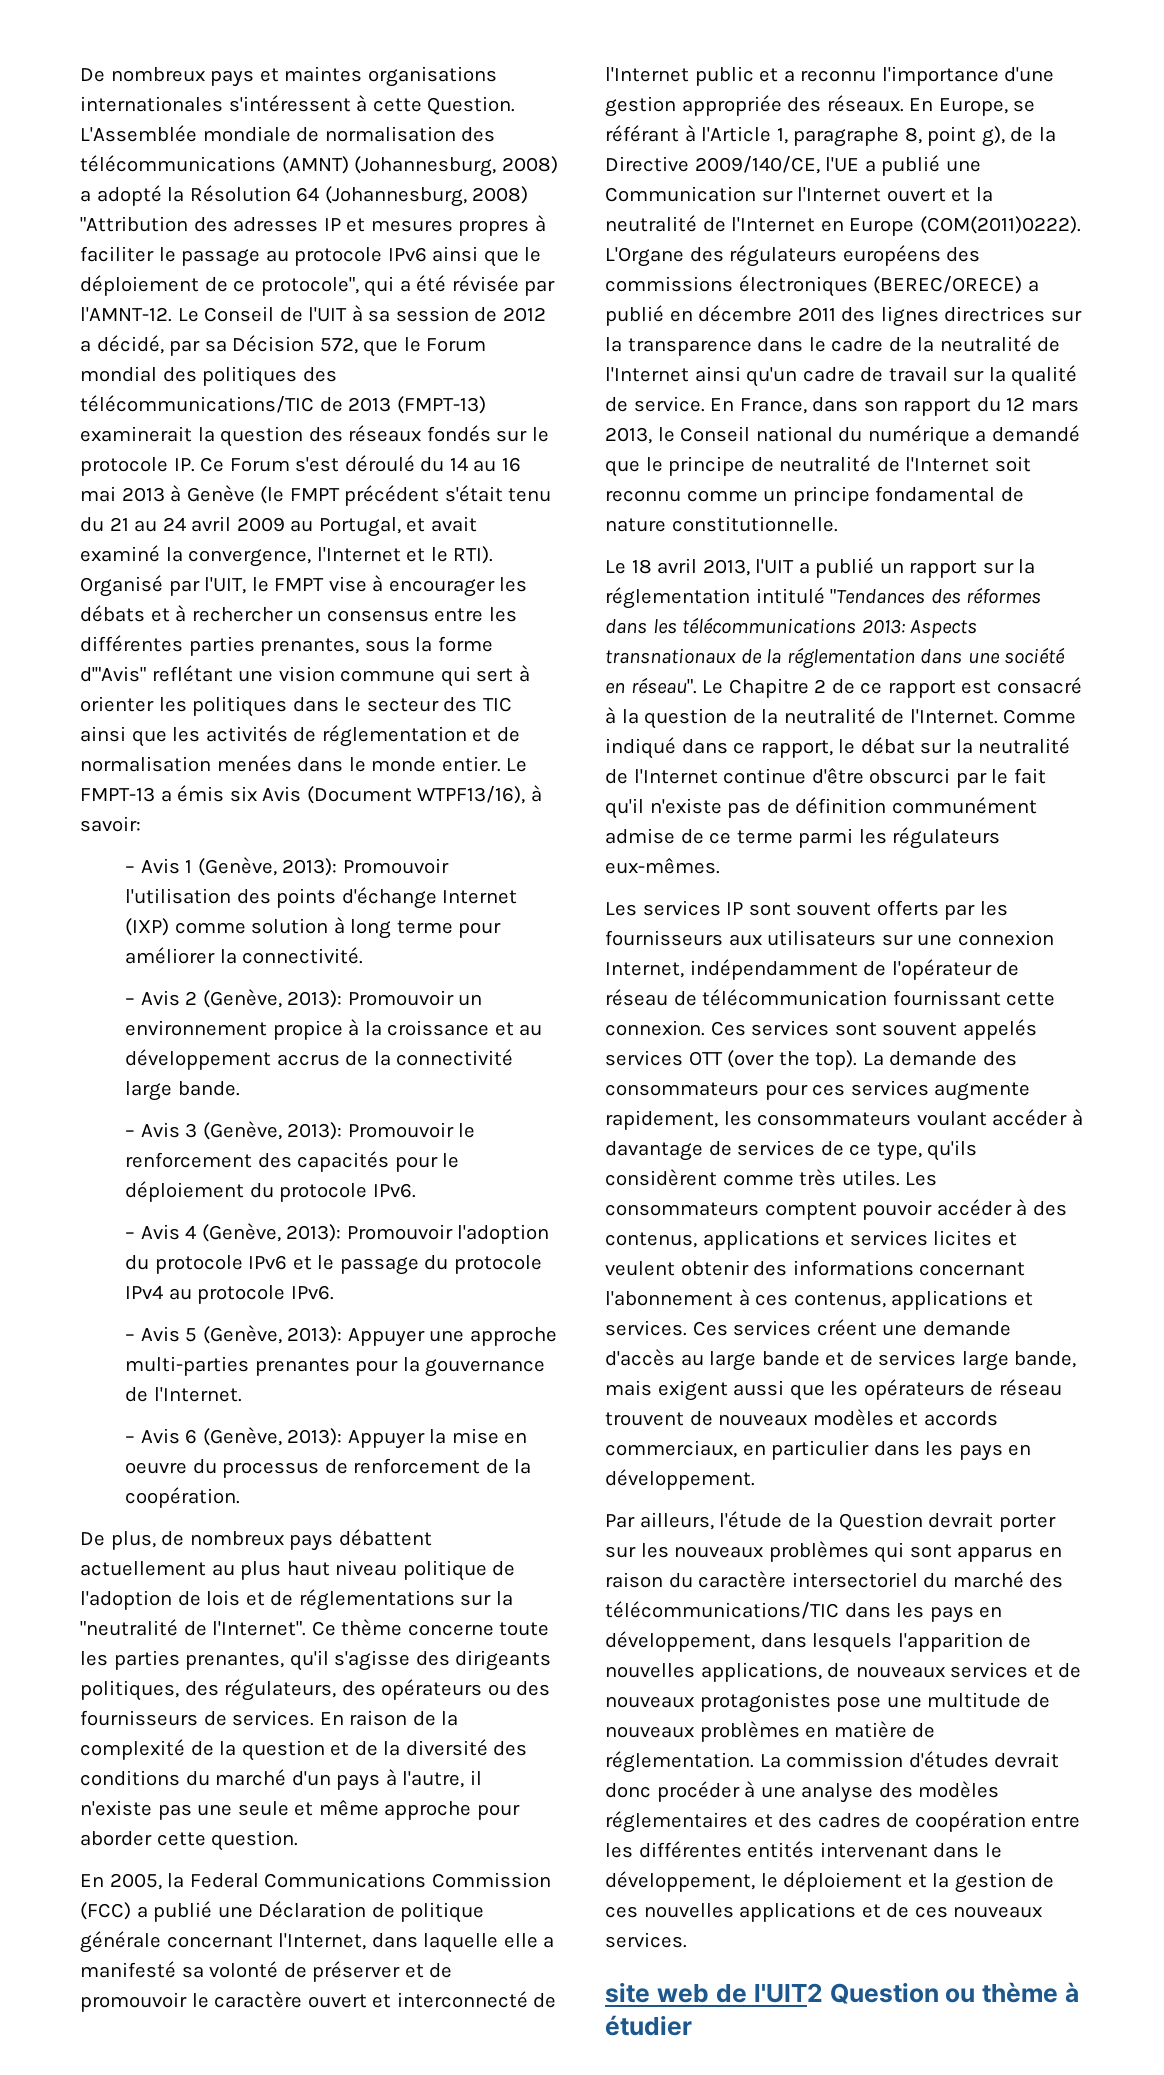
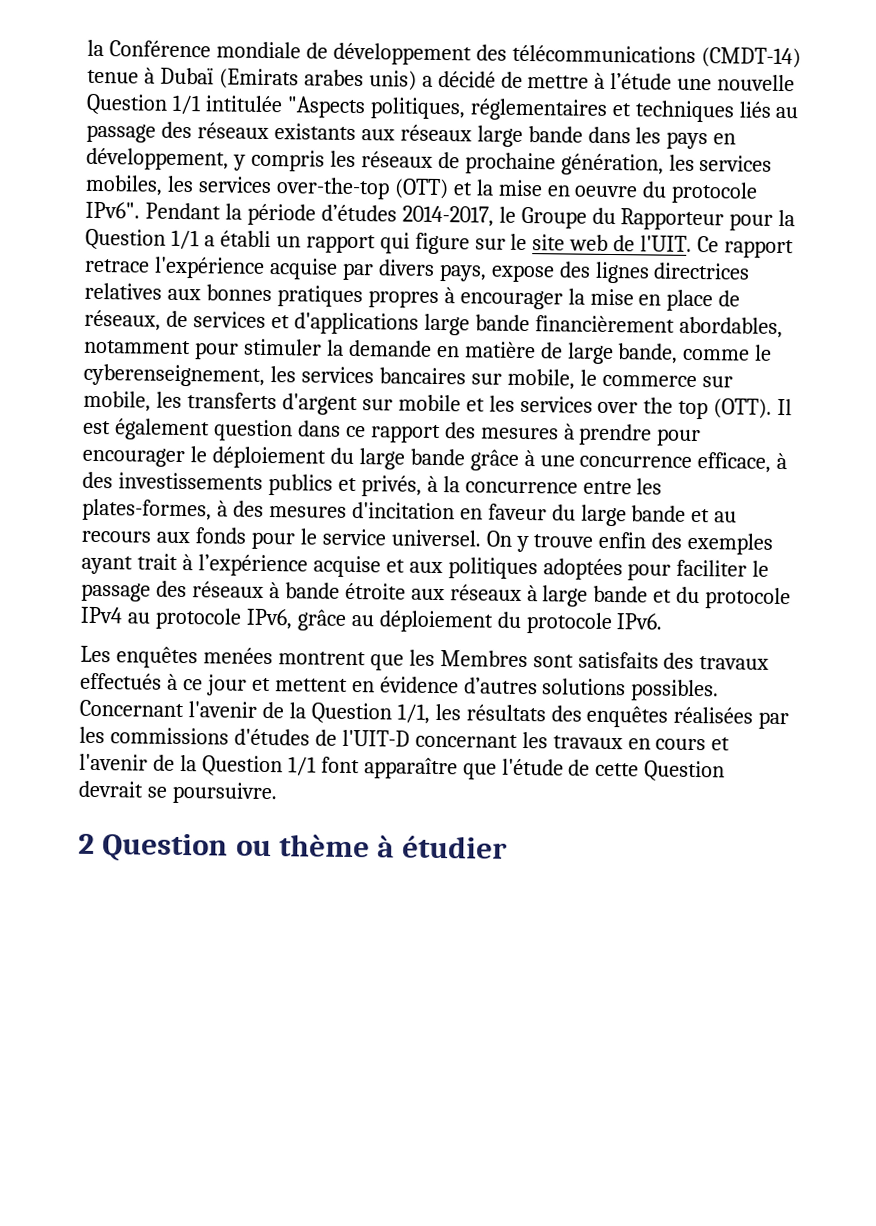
[80,66,497,87] [80,95,516,115] [80,125,197,142] De nombreux pays et maintes organisations internationales s'intéressent à cette Question. L'Assemblée -> [87,39,211,58] la Conférence
[324,126,456,142] normalisation -> [332,42,472,66] développement
[281,156,558,177] [80,185,529,207] [80,215,546,236] [80,246,542,267] [80,275,556,297] [80,305,546,322] [80,335,487,357] [80,366,337,387] [80,395,486,414] [80,425,549,447] [80,455,521,476] [80,485,552,506] [80,516,477,537] [80,545,494,567] [80,575,528,597] [80,605,517,622] [80,635,493,656] [80,665,530,687] [80,696,512,717] [80,725,520,747] [80,755,528,772] [80,785,542,804] [80,816,141,832] [125,857,449,876] [125,887,518,909] [125,917,502,939] [125,947,364,964] [125,989,483,1008] [125,1019,543,1040] [125,1049,514,1070] [125,1081,240,1101] [125,1121,476,1140] [125,1151,460,1172] [125,1181,416,1202] [125,1223,550,1244] [125,1255,542,1275] [125,1285,334,1304] [125,1325,557,1347] [125,1356,546,1377] [125,1387,242,1402] [125,1427,528,1449] [125,1458,532,1478] [125,1487,241,1508] [80,1529,432,1551] [80,1560,516,1581] [80,1589,513,1611] [80,1619,550,1636] [80,1650,552,1671] [80,1679,551,1701] [80,1710,459,1726] [80,1739,528,1761] [80,1769,482,1791] [80,1799,520,1820] [80,1830,299,1851] [80,1872,551,1890] [80,1901,485,1923] [80,1931,555,1953] [80,1961,453,1982] [80,1991,557,2012] [605,66,1055,86] [605,95,1036,117] [605,125,1056,147] [605,155,981,176] [605,186,993,202] [605,215,1081,236] [605,245,981,267] [605,275,1039,297] [605,305,1082,327] [605,335,1061,356] [605,365,1078,387] [605,396,1079,416] [605,425,1080,447] [605,455,1031,477] [605,486,1024,506] [605,516,838,532] [605,557,1036,578] [605,587,1042,609] [605,617,978,638] [605,647,1066,669] [605,677,1082,698] [605,707,1077,729] [605,737,1071,759] [605,767,1046,788] [605,797,1037,819] [605,827,1001,849] [605,857,720,874] [605,900,1008,920] [605,930,1054,946] [605,959,1020,980] [605,989,1056,1006] [605,1019,1037,1040] [605,1050,1017,1070] [605,1080,1031,1101] [605,1109,1083,1130] [605,1140,978,1161] [605,1169,938,1186] [605,1199,1067,1220] [605,1230,1017,1250] [605,1260,1026,1276] [605,1289,1033,1310] [605,1319,1011,1336] [605,1349,1077,1371] [605,1379,1062,1401] [605,1409,998,1426] [605,1440,1032,1461] [605,1469,755,1490] [605,1511,1056,1532] [605,1541,1062,1563] [605,1571,1064,1588] [605,1601,1003,1623] [605,1631,1032,1653] [605,1662,1082,1682] [605,1692,1050,1713] [605,1721,936,1742] [605,1751,1060,1773] [605,1781,1000,1803] [605,1811,1081,1833] [605,1841,1002,1858] [605,1871,1055,1893] [605,1902,1043,1922] [605,1932,687,1948] [605,1982,823,2003] (AMNT) (Johannesburg, 2008) a adopté la Résolution 64 (Johannesburg, 2008) "Attribution des adresses IP et mesures propres à faciliter le passage au protocole IPv6 ainsi que le déploiement de ce protocole", qui a été révisée par l'AMNT-12. Le Conseil de l'UIT à sa session de 2012 a décidé, par sa Décision 572, que le Forum mondial des politiques des télécommunications/TIC de 2013 (FMPT-13) examinerait la question des réseaux fondés sur le protocole IP. Ce Forum s'est déroulé du 14 au 16 mai 2013 à Genève (le FMPT précédent s'était tenu du 21 au 24 avril 2009 au Portugal, et avait examiné la convergence, l'Internet et le RTI). Organisé par l'UIT, le FMPT vise à encourager les débats et à rechercher un consensus entre les différentes parties prenantes, sous la forme d'"Avis" reflétant une vision commune qui sert à orienter les politiques dans le secteur des TIC ainsi que les activités de réglementation et de normalisation menées dans le monde entier. Le FMPT-13 a émis six Avis (Document WTPF13/16), à savoir: // – Avis 1 (Genève, 2013): Promouvoir l'utilisation des points d'échange Internet (IXP) comme solution à long terme pour améliorer la connectivité. // – Avis 2 (Genève, 2013): Promouvoir un environnement propice à la croissance et au développement accrus de la connectivité large bande. // – Avis 3 (Genève, 2013): Promouvoir le renforcement des capacités pour le déploiement du protocole IPv6. // – Avis 4 (Genève, 2013): Promouvoir l'adoption du protocole IPv6 et le passage du protocole IPv4 au protocole IPv6. // – Avis 5 (Genève, 2013): Appuyer une approche multi-parties prenantes pour la gouvernance de l'Internet. // – Avis 6 (Genève, 2013): Appuyer la mise en oeuvre du processus de renforcement de la coopération. // De plus, de nombreux pays débattent actuellement au plus haut niveau politique de l'adoption de lois et de réglementations sur la "neutralité de l'Internet". Ce thème concerne toute les parties prenantes, qu'il s'agisse des dirigeants politiques, des régulateurs, des opérateurs ou des fournisseurs de services. En raison de la complexité de la question et de la diversité des conditions du marché d'un pays à l'autre, il n'existe pas une seule et même approche pour aborder cette question. // En 2005, la Federal Communications Commission (FCC) a publié une Déclaration de politique générale concernant l'Internet, dans laquelle elle a manifesté sa volonté de préserver et de promouvoir le caractère ouvert et interconnecté de l'Internet public et a reconnu l'importance d'une gestion appropriée des réseaux. En Europe, se référant à l'Article 1, paragraphe 8, point g), de la Directive 2009/140/CE, l'UE a publié une Communication sur l'Internet ouvert et la neutralité de l'Internet en Europe (COM(2011)0222). L'Organe des régulateurs européens des commissions électroniques (BEREC/ORECE) a publié en décembre 2011 des lignes directrices sur la transparence dans le cadre de la neutralité de l'Internet ainsi qu'un cadre de travail sur la qualité de service. En France, dans son rapport du 12 mars 2013, le Conseil national du numérique a demandé que le principe de neutralité de l'Internet soit reconnu comme un principe fondamental de nature constitutionnelle. // Le 18 avril 2013, l'UIT a publié un rapport sur la réglementation intitulé "Tendances des réformes dans les télécommunications 2013: Aspects transnationaux de la réglementation dans une société en réseau". Le Chapitre 2 de ce rapport est consacré à la question de la neutralité de l'Internet. Comme indiqué dans ce rapport, le débat sur la neutralité de l'Internet continue d'être obscurci par le fait qu'il n'existe pas de définition communément admise de ce terme parmi les régulateurs eux-mêmes. // Les services IP sont souvent offerts par les fournisseurs aux utilisateurs sur une connexion Internet, indépendamment de l'opérateur de réseau de télécommunication fournissant cette connexion. Ces services sont souvent appelés services OTT (over the top). La demande des consommateurs pour ces services augmente rapidement, les consommateurs voulant accéder à davantage de services de ce type, qu'ils considèrent comme très utiles. Les consommateurs comptent pouvoir accéder à des contenus, applications et services licites et veulent obtenir des informations concernant l'abonnement à ces contenus, applications et services. Ces services créent une demande d'accès au large bande et de services large bande, mais exigent aussi que les opérateurs de réseau trouvent de nouveaux modèles et accords commerciaux, en particulier dans les pays en développement. // Par ailleurs, l'étude de la Question devrait porter sur les nouveaux problèmes qui sont apparus en raison du caractère intersectoriel du marché des télécommunications/TIC dans les pays en développement, dans lesquels l'apparition de nouvelles applications, de nouveaux services et de nouveaux protagonistes pose une multitude de nouveaux problèmes en matière de réglementation. La commission d'études devrait donc procéder à une analyse des modèles réglementaires et des cadres de coopération entre les différentes entités intervenant dans le développement, le déploiement et la gestion de ces nouvelles applications et de ces nouveaux services. // site web de l'UIT2 -> [700,47,801,69] [87,67,796,92] [86,93,799,123] [86,121,737,150] [86,147,773,176] [85,174,759,204] [85,201,796,231] [85,228,795,259] [84,256,751,284] [84,282,741,312] [84,309,783,339] [84,338,773,365] [83,363,733,390] [83,390,793,420] [83,418,702,447] [82,446,788,473] [82,471,663,497] [82,498,738,527] [81,527,774,555] [81,553,770,581] [81,580,792,610] [80,606,664,635] [80,645,770,671] [80,672,720,702] [79,699,790,730] [79,726,731,751] [79,753,726,782] [78,780,277,805] [78,833,95,854] (CMDT-14) tenue à Dubaï (Emirats arabes unis) a décidé de mettre à l’étude une nouvelle Question 1/1 intitulée "Aspects politiques, réglementaires et techniques liés au passage des réseaux existants aux réseaux large bande dans les pays en développement, y compris les réseaux de prochaine génération, les services mobiles, les services over-the-top (OTT) et la mise en oeuvre du protocole IPv6". Pendant la période d’études 2014-2017, le Groupe du Rapporteur pour la Question 1/1 a établi un rapport qui figure sur le site web de l'UIT. Ce rapport retrace l'expérience acquise par divers pays, expose des lignes directrices relatives aux bonnes pratiques propres à encourager la mise en place de réseaux, de services et d'applications large bande financièrement abordables, notamment pour stimuler la demande en matière de large bande, comme le cyberenseignement, les services bancaires sur mobile, le commerce sur mobile, les transferts d'argent sur mobile et les services over the top (OTT). Il est également question dans ce rapport des mesures à prendre pour encourager le déploiement du large bande grâce à une concurrence efficace, à des investissements publics et privés, à la concurrence entre les plates-formes, à des mesures d'incitation en faveur du large bande et au recours aux fonds pour le service universel. On y trouve enfin des exemples ayant trait à l’expérience acquise et aux politiques adoptées pour faciliter le passage des réseaux à bande étroite aux réseaux à large bande et du protocole IPv4 au protocole IPv6, grâce au déploiement du protocole IPv6. // Les enquêtes menées montrent que les Membres sont satisfaits des travaux effectués à ce jour et mettent en évidence d’autres solutions possibles. Concernant l'avenir de la Question 1/1, les résultats des enquêtes réalisées par les commissions d'études de l'UIT-D concernant les travaux en cours et l'avenir de la Question 1/1 font apparaître que l'étude de cette Question devrait se poursuivre. // 2

